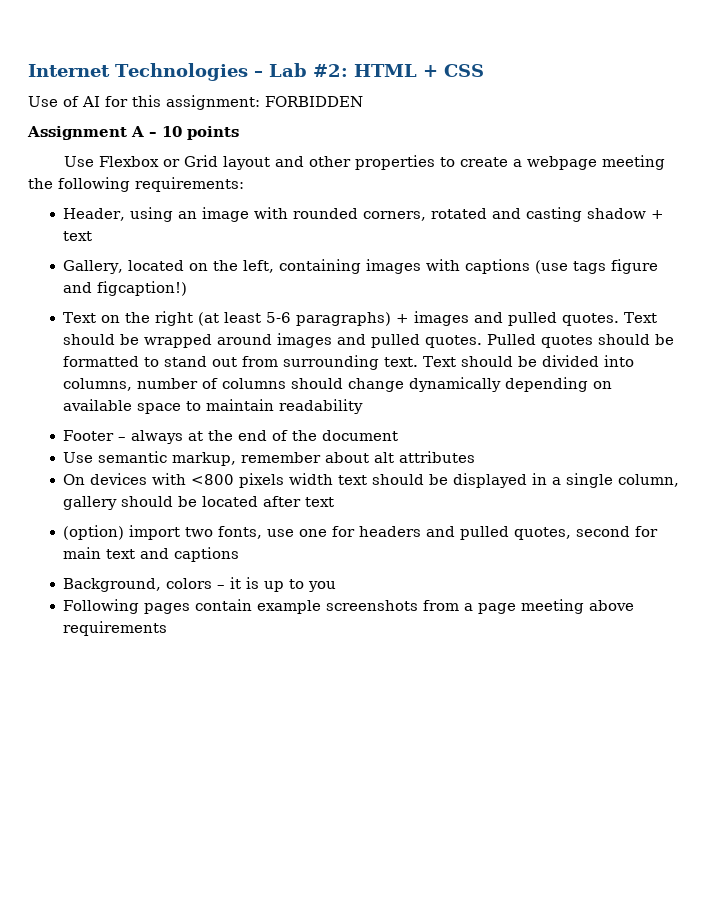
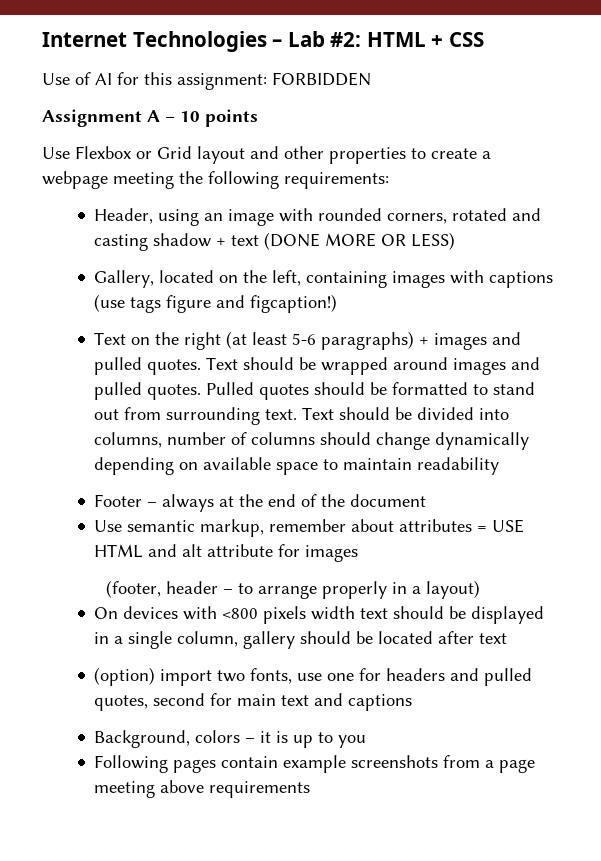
(93, 236) none -> [264,232,456,250] (DONE MORE OR LESS)
[374,451,476,463] alt attributes -> [399,519,525,533] [94,544,359,562] [106,580,481,599] attributes = USE HTML and alt attribute for images // (footer, header – to arrange properly in a layout)

